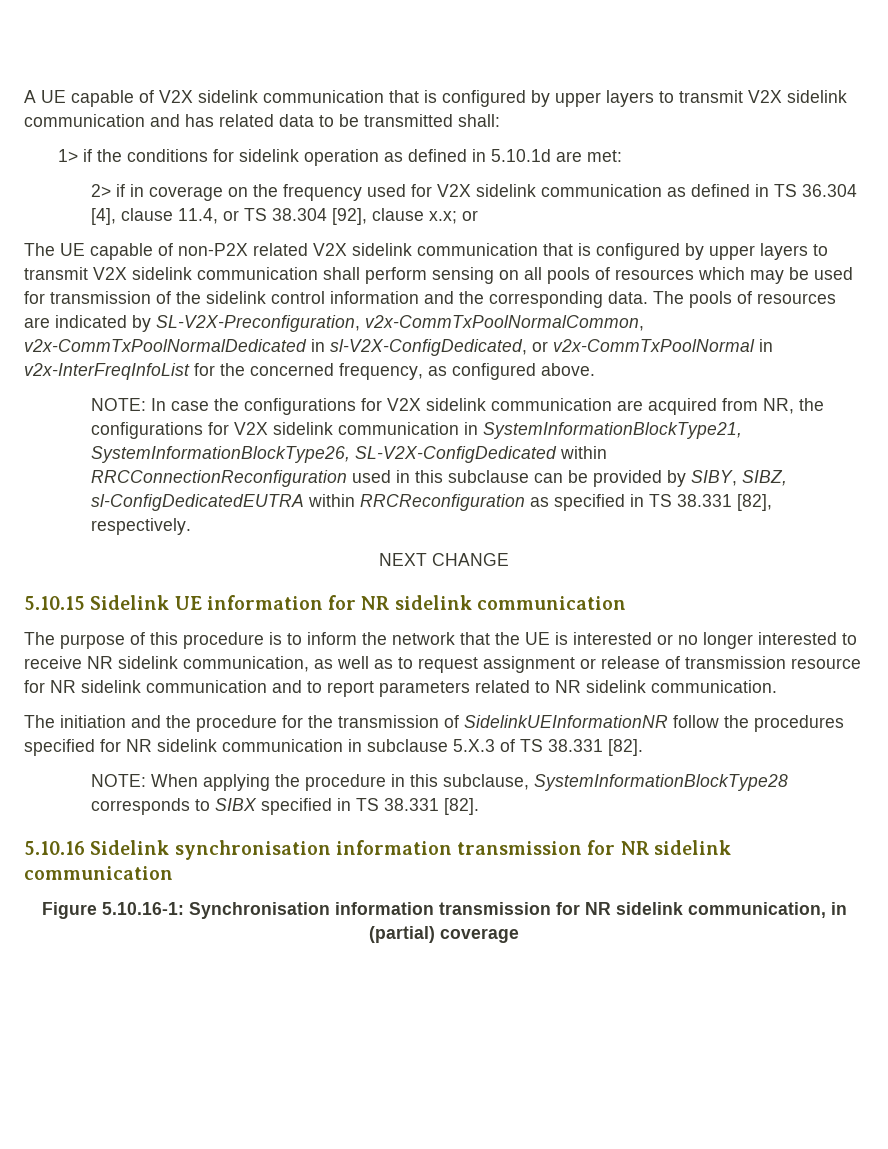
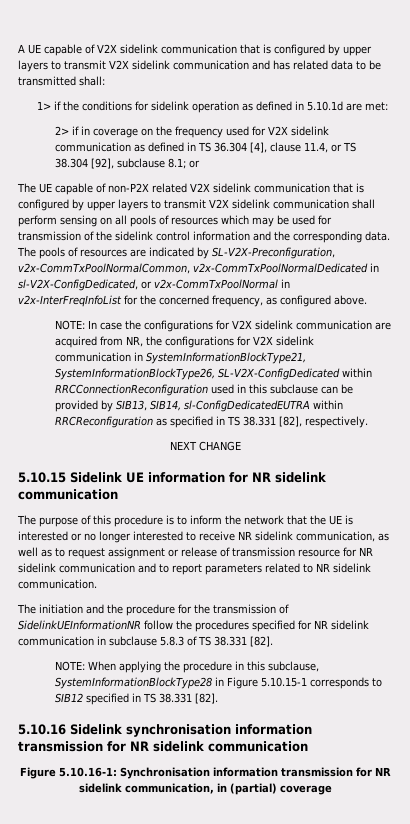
[372,208,458,224] clause x.x; -> [117,158,187,169] subclause 8.1;
[691,470,788,486] SIBY, SIBZ, -> [116,400,182,411] SIB13, SIB14,
[453,739,495,752] 5.X.3 -> [160,636,184,646] 5.8.3
(789, 782) none -> [215,677,308,689] in Figure 5.10.15-1
[215,798,258,811] SIBX -> [55,693,84,703] SIB12

